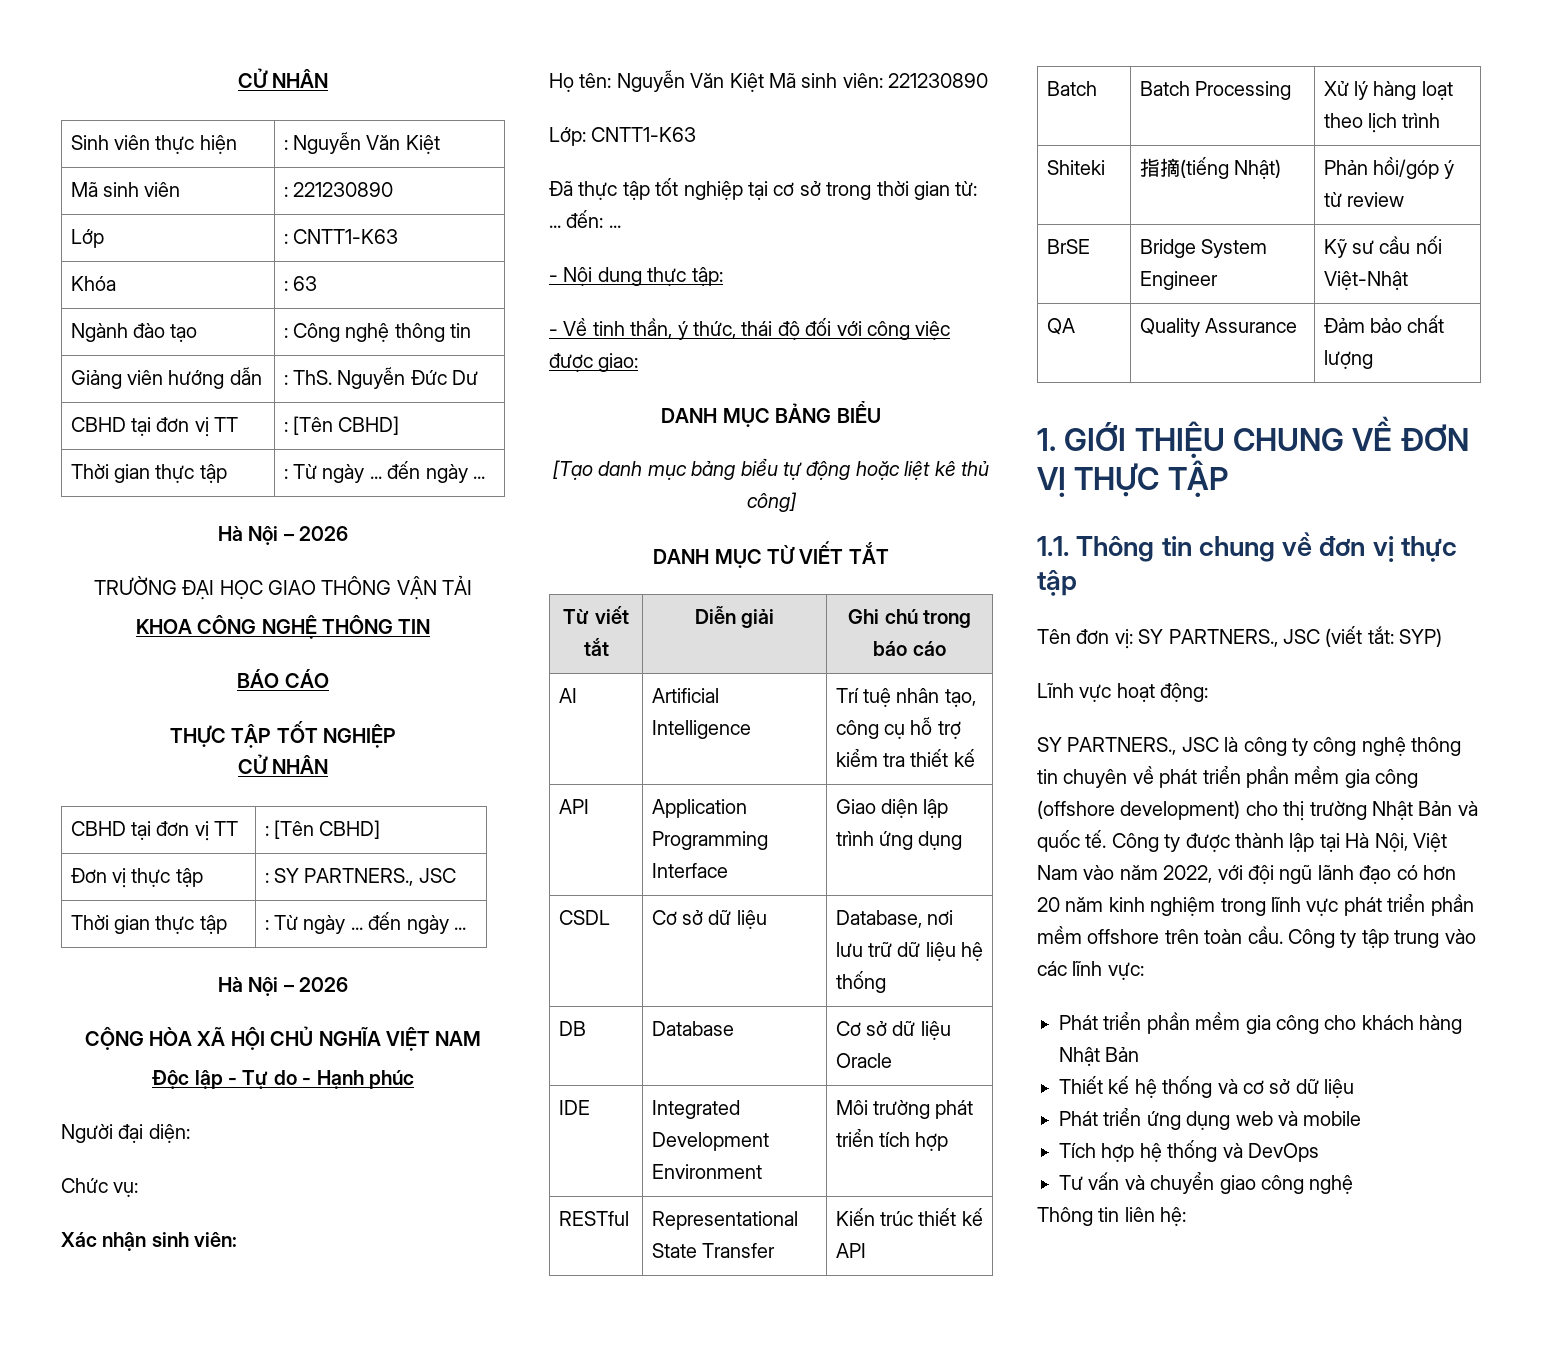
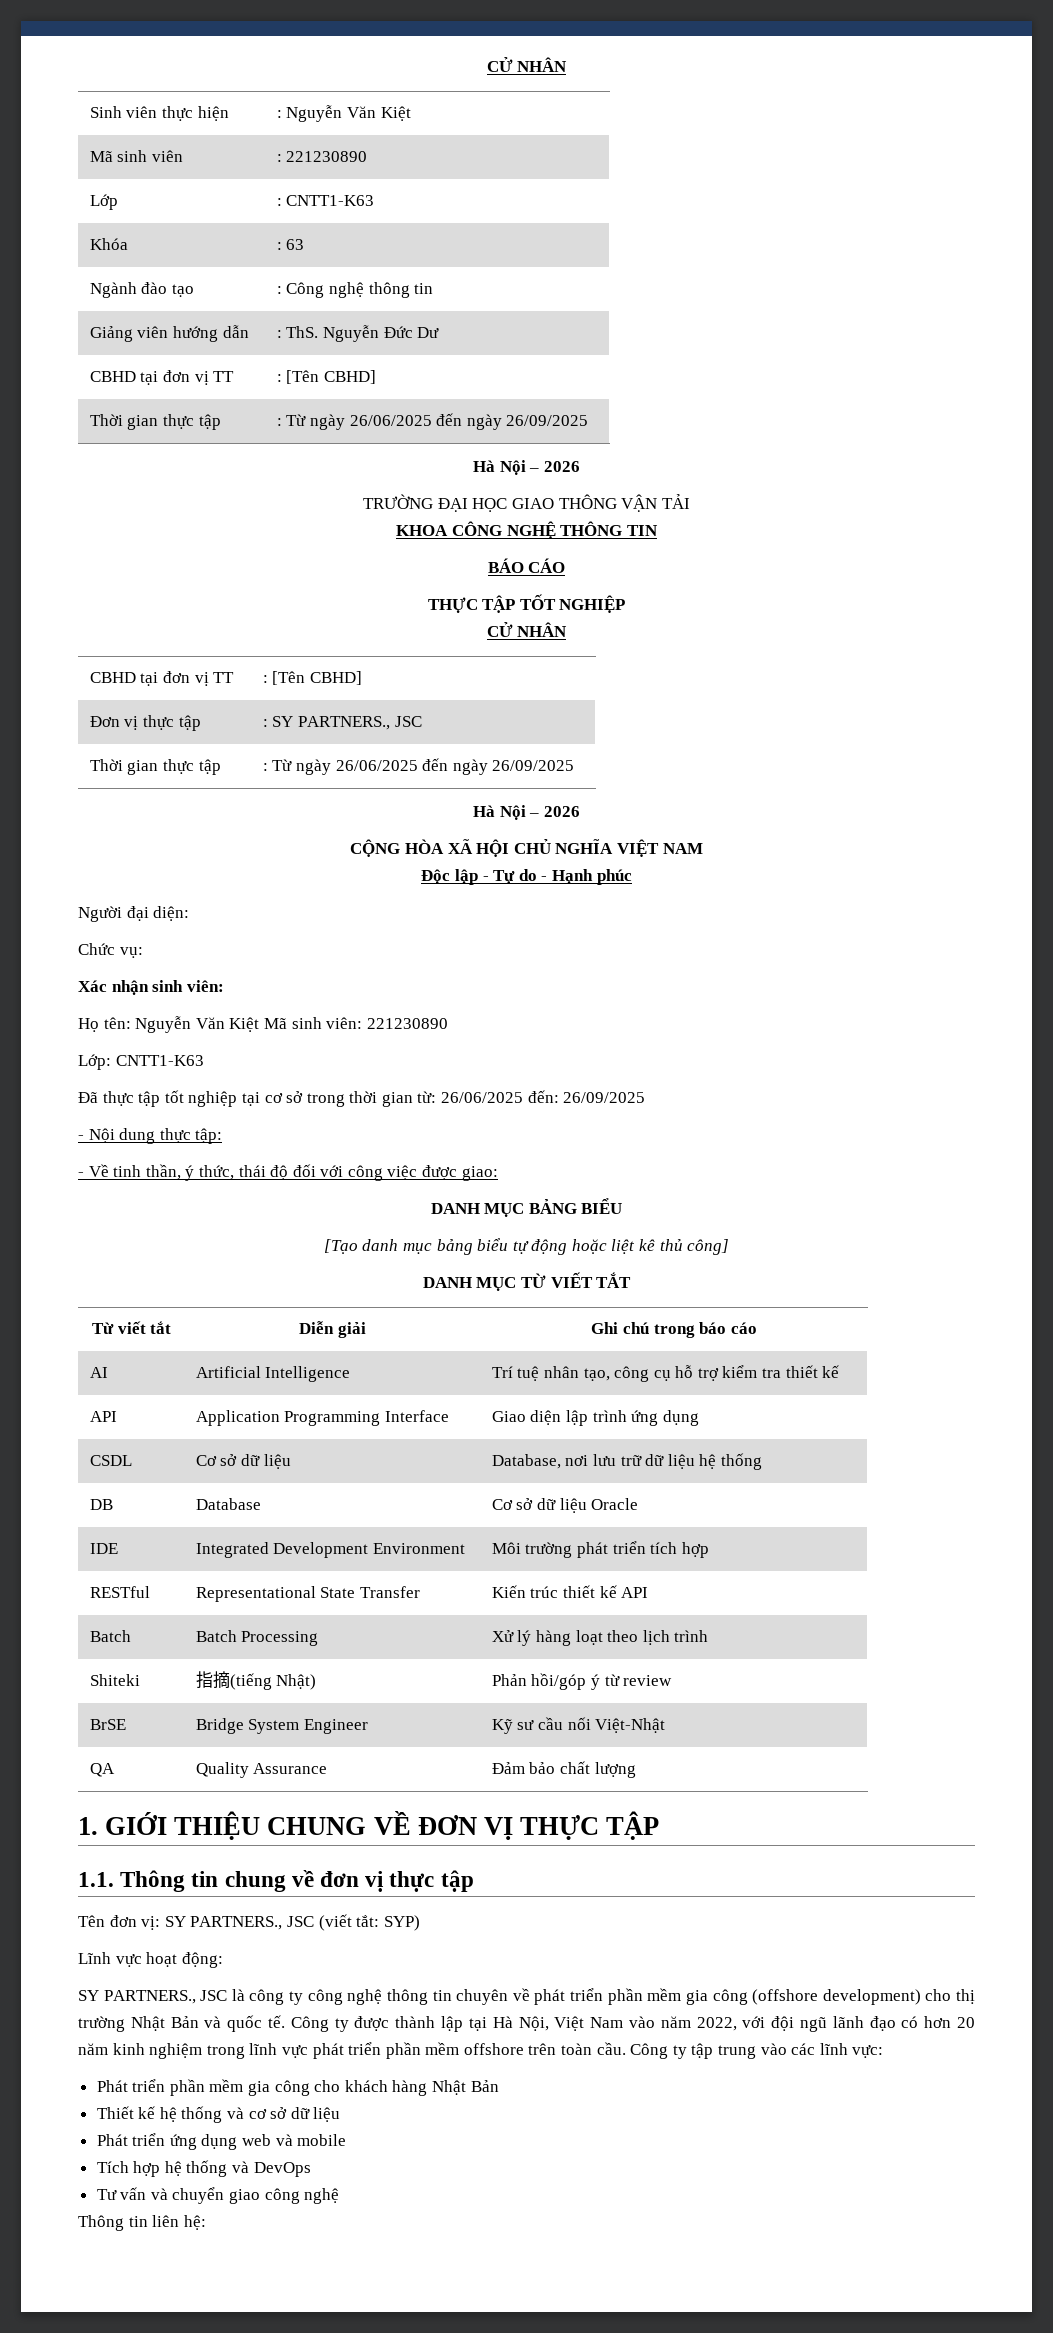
[369,461,486,483] ... đến ngày ... -> [349,413,589,430] 26/06/2025 đến ngày 26/09/2025
[350,912,467,934] ... đến ngày ... -> [335,758,575,775] 26/06/2025 đến ngày 26/09/2025
[549,210,621,228] ... đến: ... -> [441,1090,646,1103] 26/06/2025 đến: 26/09/2025

